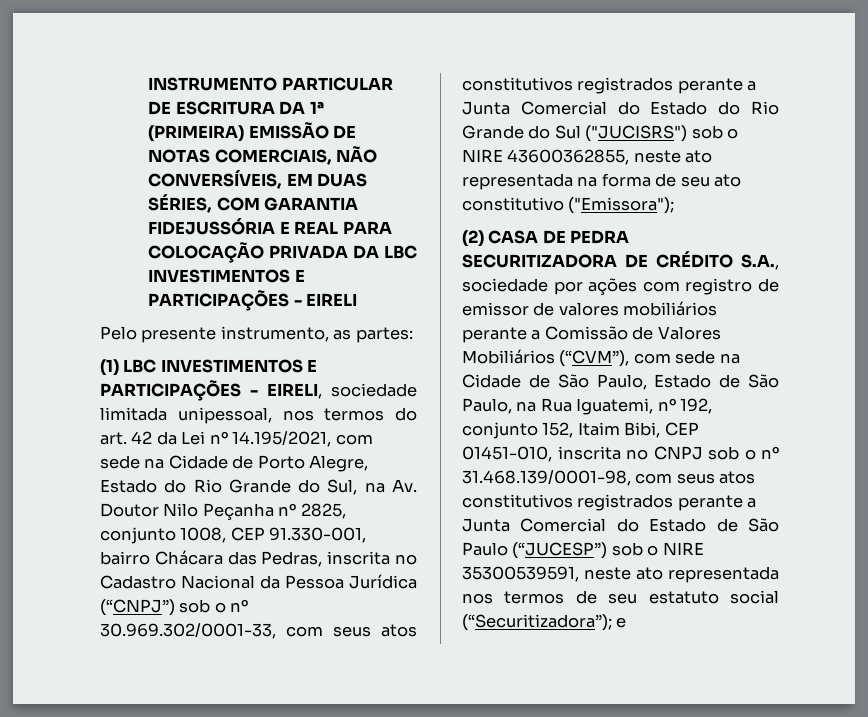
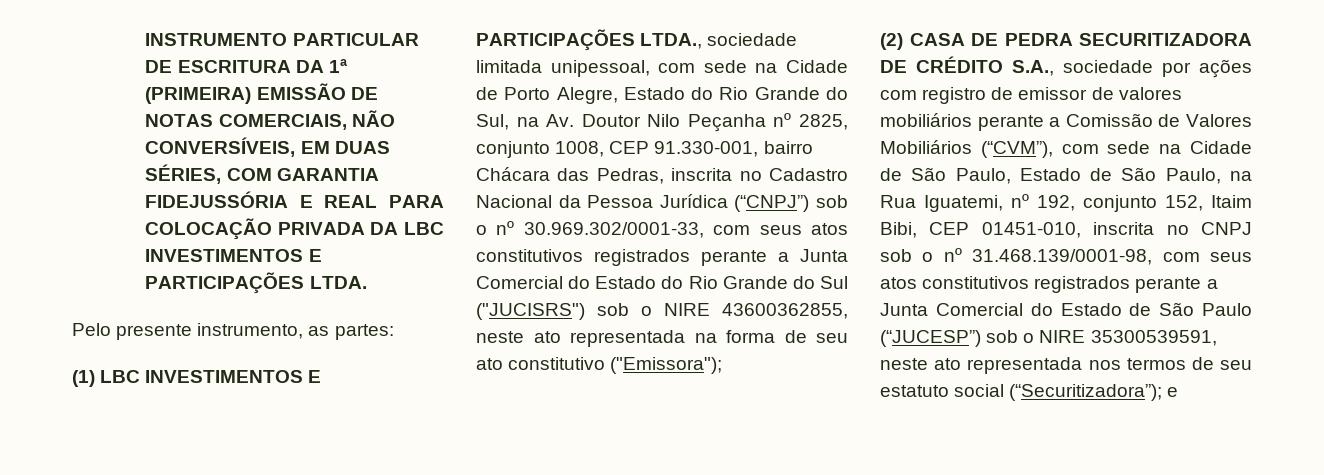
[293,293,358,306] - EIRELI -> [309,276,367,289] LTDA.
[250,383,322,399] - EIRELI, -> [640,33,703,49] LTDA.,
[282,407,417,421] [100,431,332,447] nos termos do art. 42 da Lei nº 14.195/2021, -> (650, 68) none

